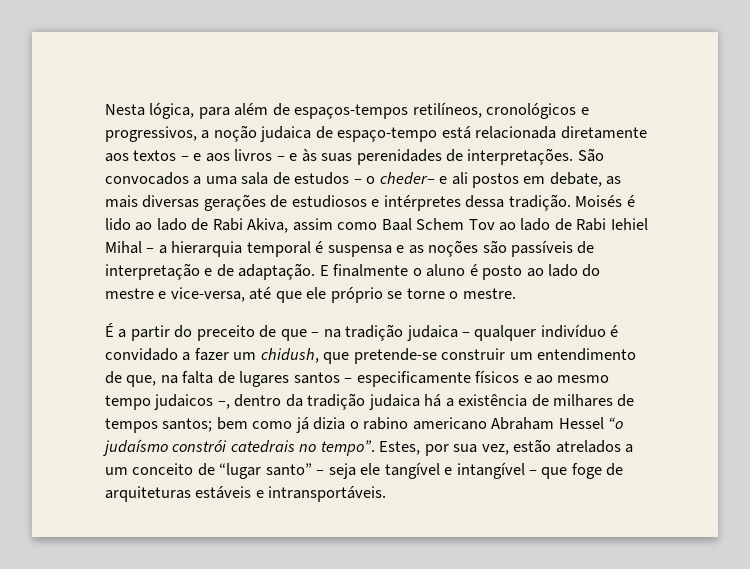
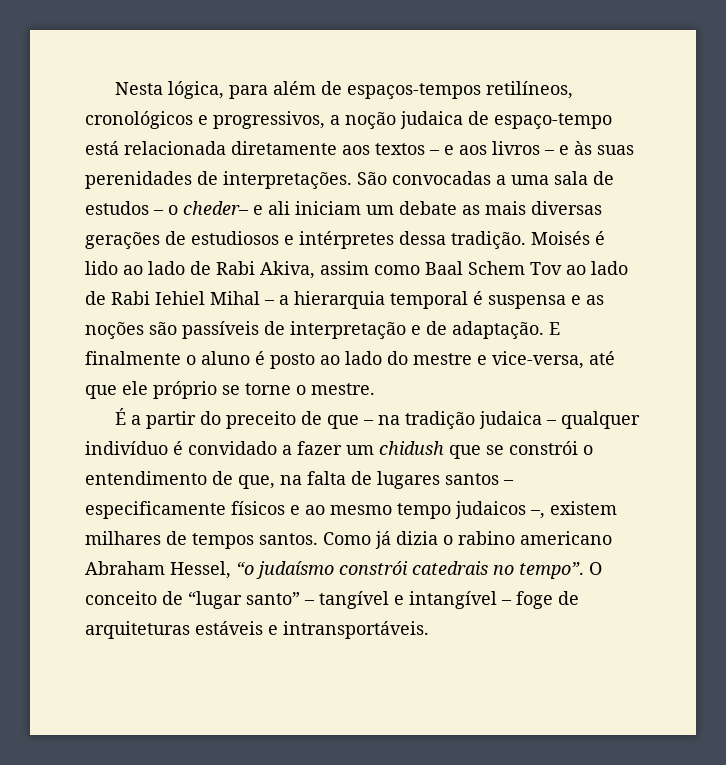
[105,172,189,185] convocados -> [392,171,491,185] convocadas
[472,172,602,188] postos em debate, -> [295,201,457,215] iniciam um debate
[260,348,533,364] chidush, que pretende-se construir um -> [379,441,593,459] chidush que se constrói o
[234,393,635,410] [105,417,293,433] dentro da tradição judaica há a existência de milhares de tempos santos; bem como -> [550,501,617,515] [85,531,371,549] existem milhares de tempos santos. Como
[558,417,604,429] Hessel -> [170,561,231,579] Hessel,
[379,439,634,456] [105,467,128,475] Estes, por sua vez, estão atrelados a um -> [589,562,602,575] O
[328,463,381,479] seja ele -> (315, 602) none
[541,467,568,479] que -> (512, 602) none

